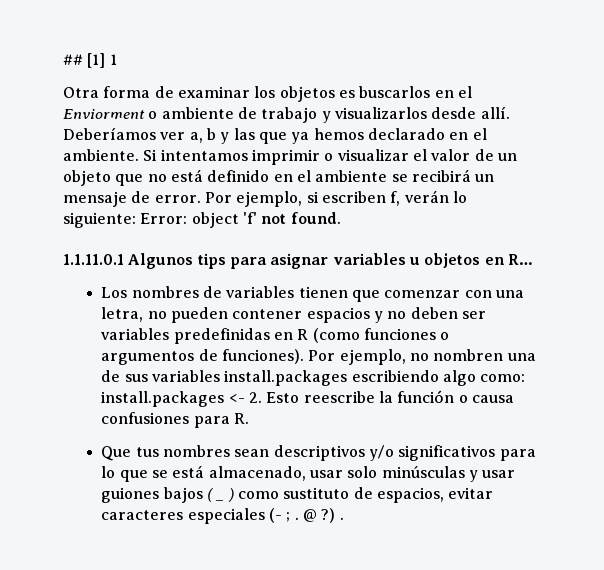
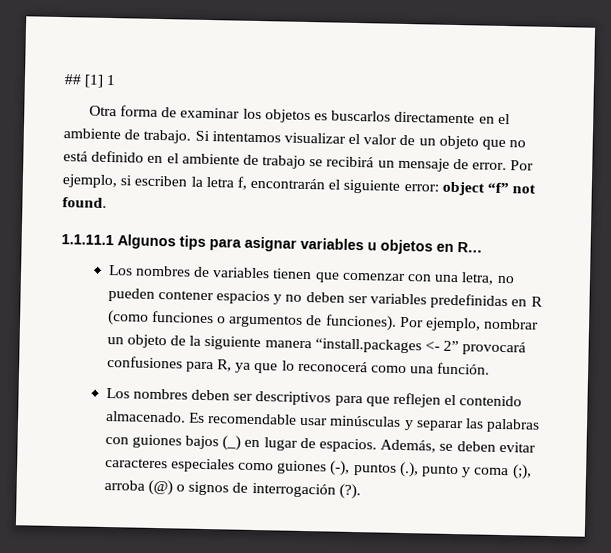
[434,86,472,98] [63,106,510,123] [63,127,487,144] [63,149,334,165] en el Enviorment o ambiente de trabajo y visualizarlos desde allí. Deberíamos ver a, b y las que ya hemos declarado en el ambiente. Si intentamos imprimir o -> [394,111,510,125] [63,128,281,144] directamente en el ambiente de trabajo. Si intentamos
(388, 176) none -> [242,154,307,169] de trabajo
[390,190,467,206] [63,212,257,228] f, verán lo siguiente: Error: object 'f' -> [190,176,510,196] la letra f, encontrarán el siguiente error: object “f”
[63,254,124,265] 1.1.11.0.1 -> [61,234,114,246] 1.1.11.1
[410,349,536,361] [101,370,526,386] [101,390,515,407] [101,412,250,428] [101,445,536,461] [101,465,516,482] [101,487,494,503] [101,508,344,524] no nombren una de sus variables install.packages escribiendo algo como: install.packages <- 2. Esto reescribe la función o causa confusiones para R. // Que tus nombres sean descriptivos y/o significativos para lo que se está almacenado, usar solo minúsculas y usar guiones bajos ( _ ) como sustituto de espacios, evitar caracteres especiales (- ; . @ ?) . -> [483,318,540,330] [106,334,527,356] [106,355,491,375] [105,387,523,408] [105,410,541,433] [104,434,536,453] [104,457,532,480] [103,479,361,500] nombrar un objeto de la siguiente manera “install.packages <- 2” provocará confusiones para R, ya que lo reconocerá como una función. // Los nombres deben ser descriptivos para que reflejen el contenido almacenado. Es recomendable usar minúsculas y separar las palabras con guiones bajos (_) en lugar de espacios. Además, se deben evitar caracteres especiales como guiones (-), puntos (.), punto y coma (;), arroba (@) o signos de interrogación (?).

